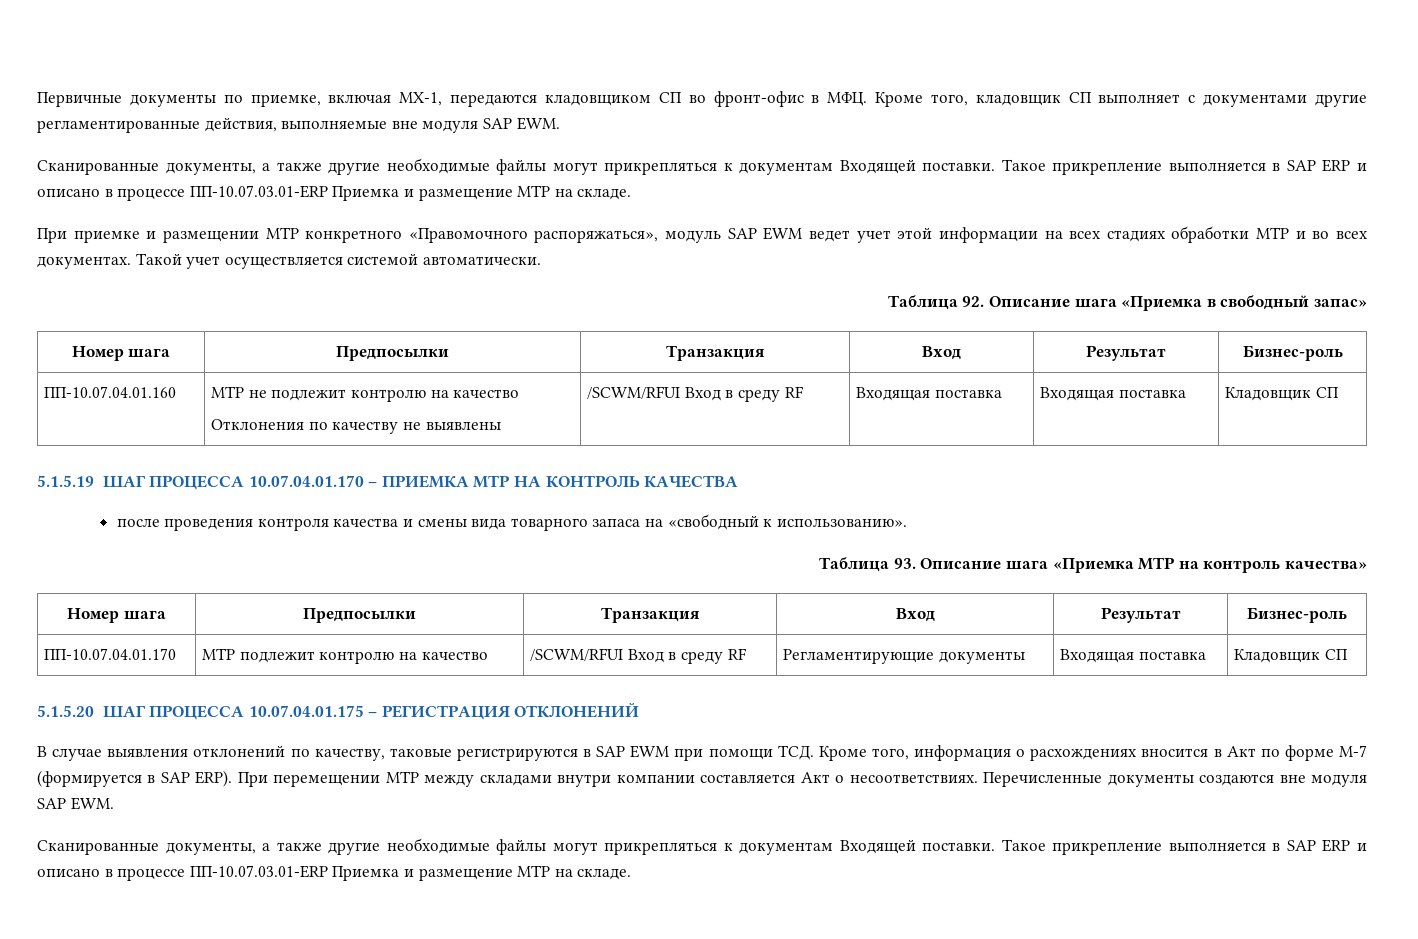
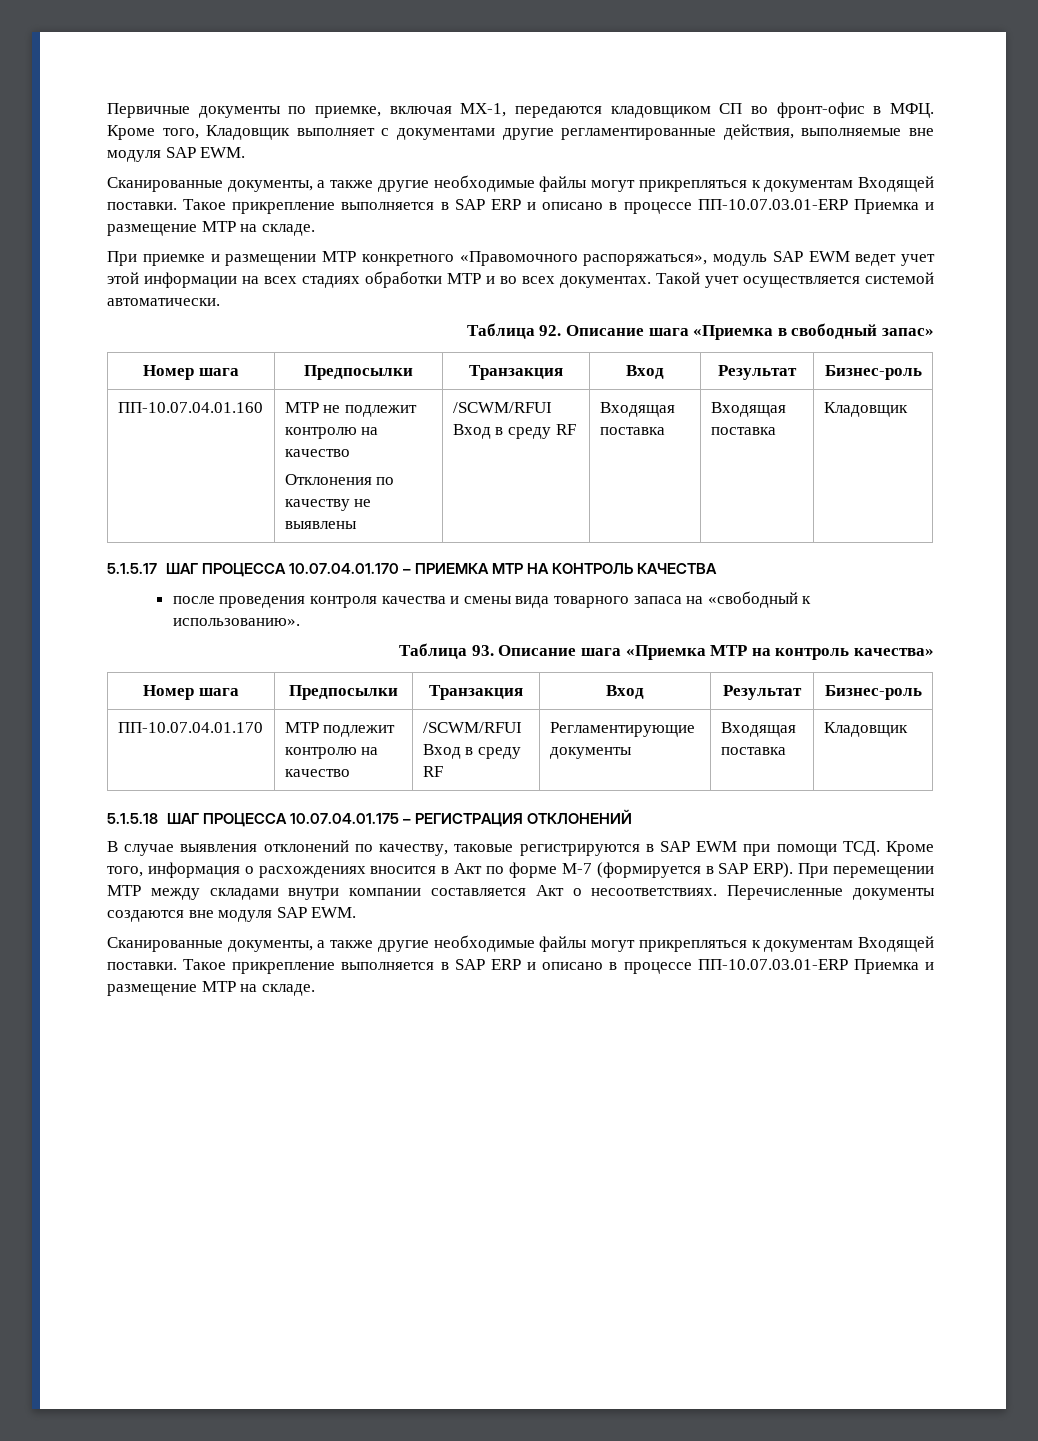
[975,92,1092,106] кладовщик СП -> [206,125,291,140] Кладовщик
[1315,387,1339,398] [37,475,94,487] СП // 5.1.5.19 -> [107,563,157,574] // 5.1.5.17
[1324,649,1348,660] [37,705,94,717] СП // 5.1.5.20 -> [107,813,158,824] // 5.1.5.18

